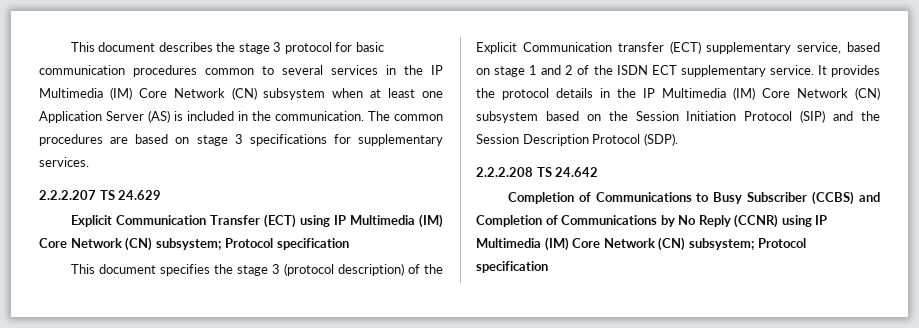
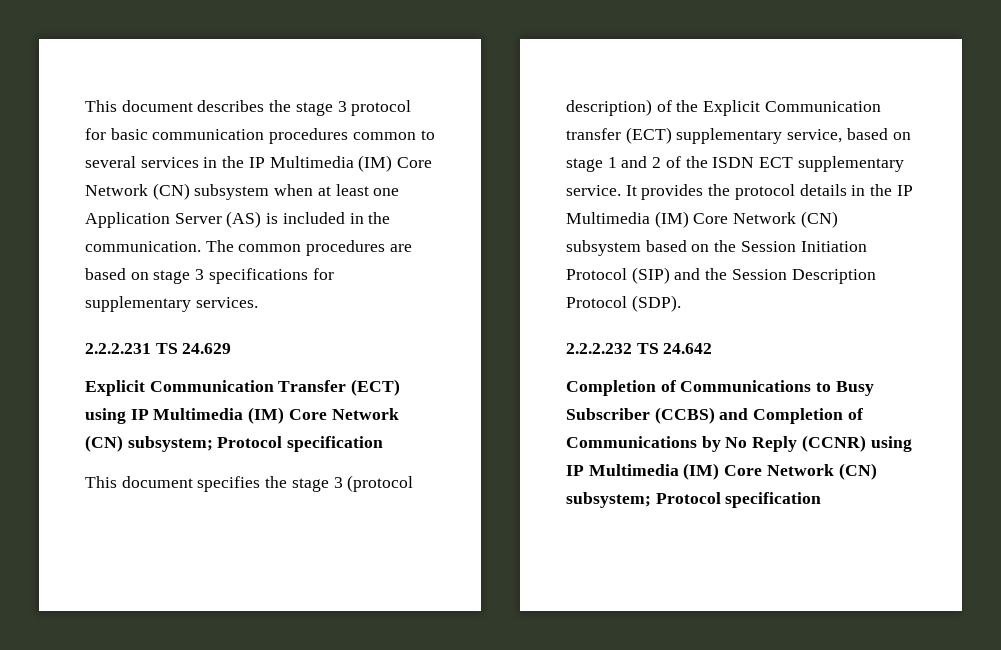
[39,190,96,200] 2.2.2.207 -> [85,343,151,354] 2.2.2.231
[476,167,533,177] 2.2.2.208 -> [566,343,632,354] 2.2.2.232

